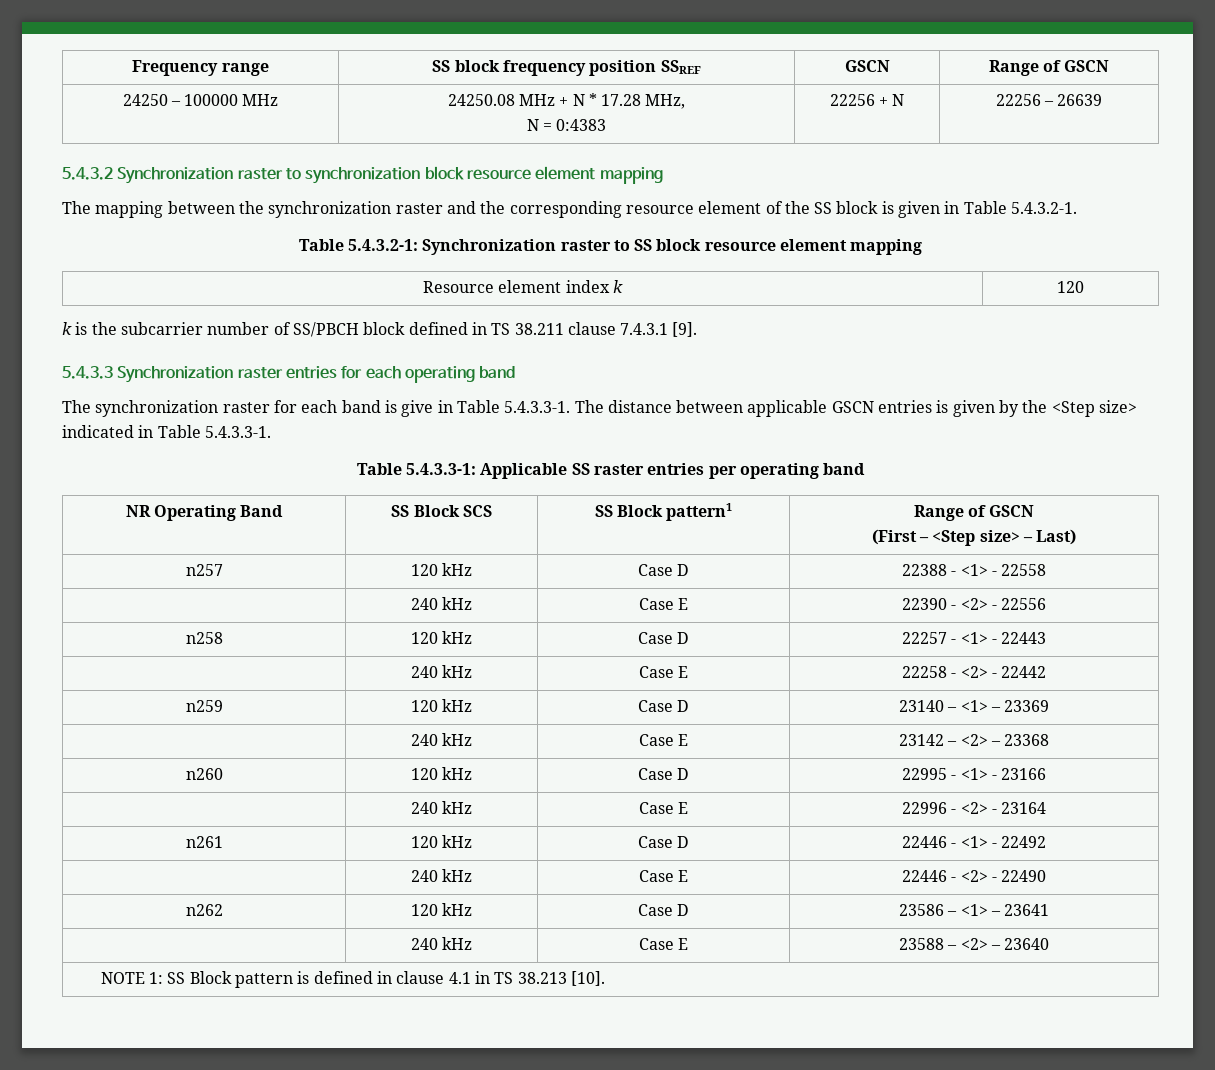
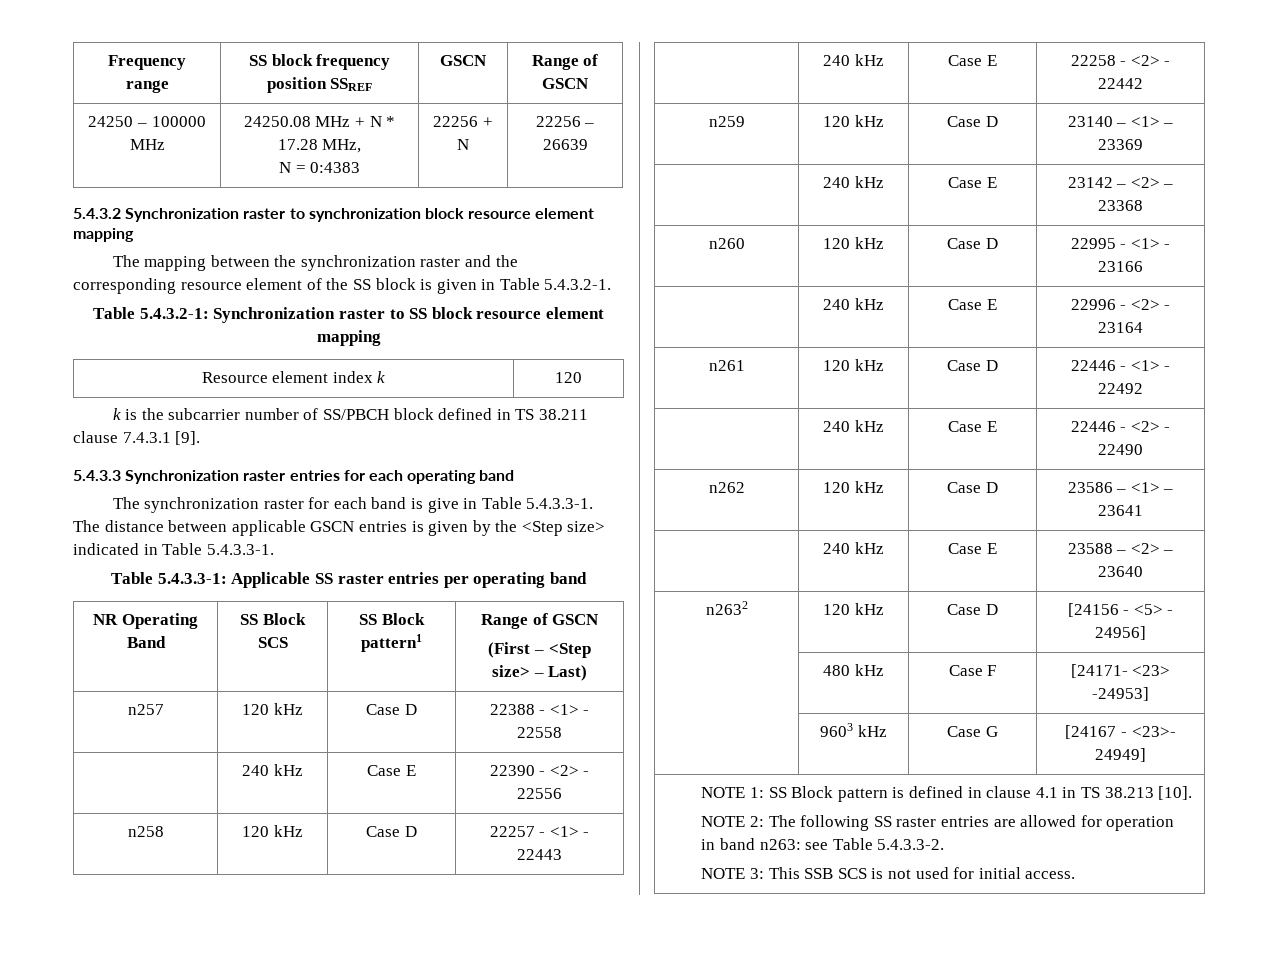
(1050, 944) none -> [705,601,748,615] [823,603,884,615] [947,604,998,615] [1067,603,1174,617] [1095,626,1146,640] [823,664,884,676] [948,665,997,676] [1070,664,1171,678] [1092,687,1149,701] [820,723,887,737] [947,726,998,737] [1065,725,1176,739] [1095,748,1146,762] // n2632 | 120 kHz | Case D | [24156 - <5> - 24956] // | 480 kHz | Case F | [24171- <23> -24953] // | 9603 kHz | Case G | [24167 - <23>- 24949]
(606, 978) none -> [701,815,1175,831] [701,838,945,850] [701,867,1076,879] // NOTE 2: The following SS raster entries are allowed for operation in band n263: see Table 5.4.3.3-2. // NOTE 3: This SSB SCS is not used for initial access.

